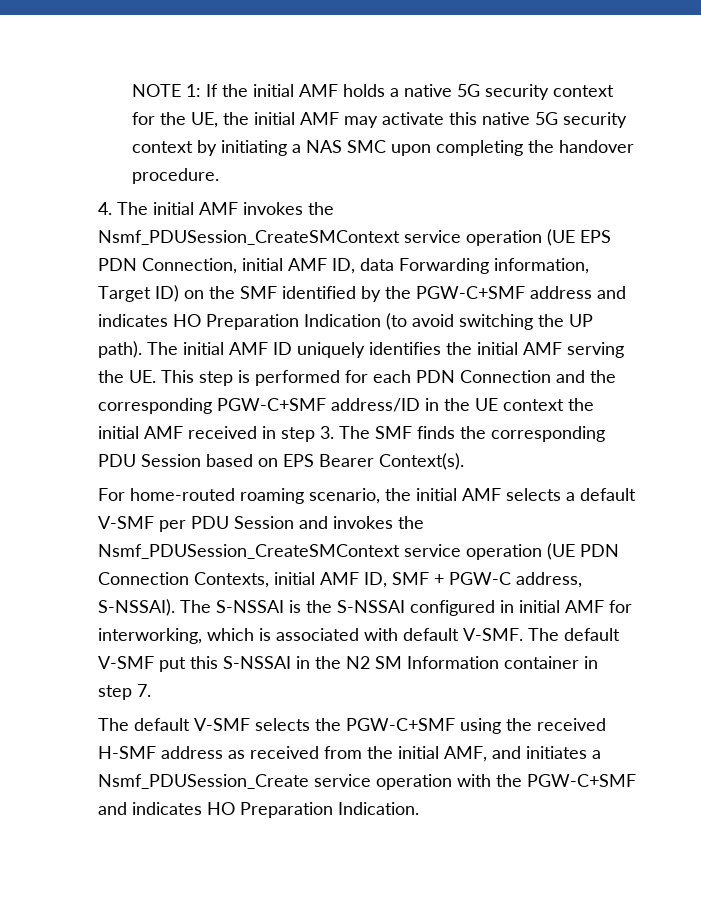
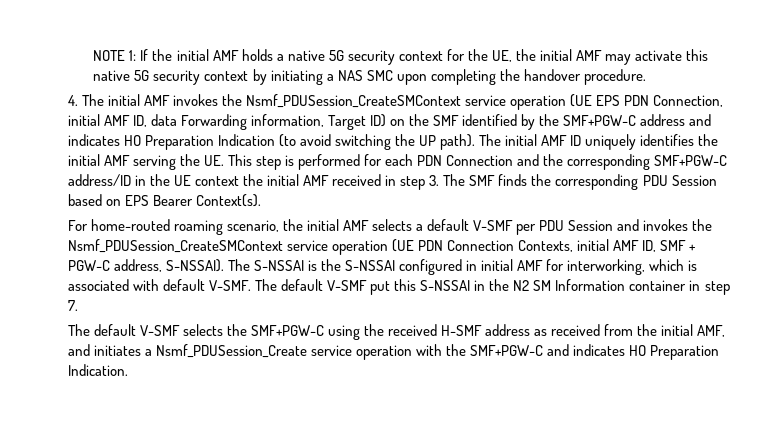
[416,286,526,299] PGW-C+SMF -> [563,115,637,126] SMF+PGW-C
[217,398,327,411] PGW-C+SMF -> [654,155,728,166] SMF+PGW-C
[346,718,456,731] PGW-C+SMF -> [250,325,324,336] SMF+PGW-C
[527,774,637,787] PGW-C+SMF -> [470,345,544,356] SMF+PGW-C

